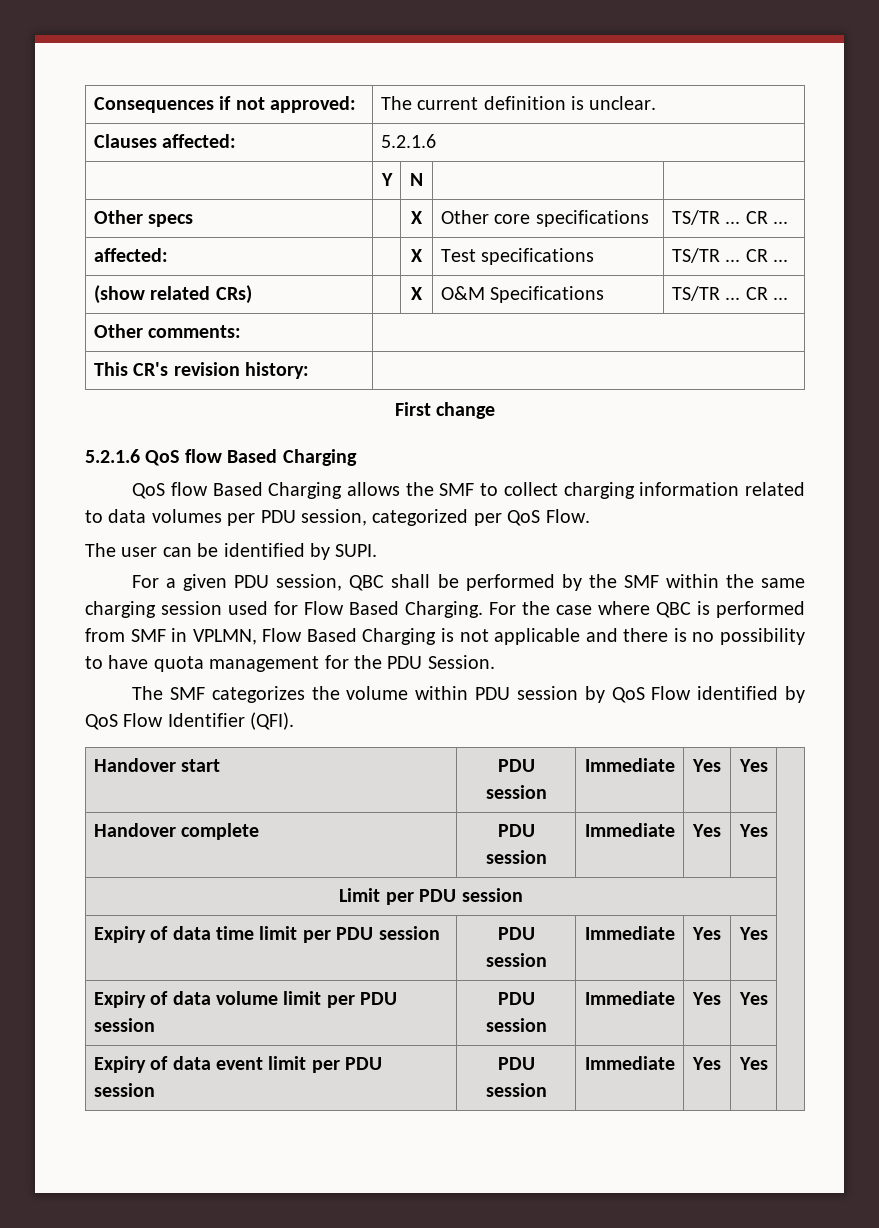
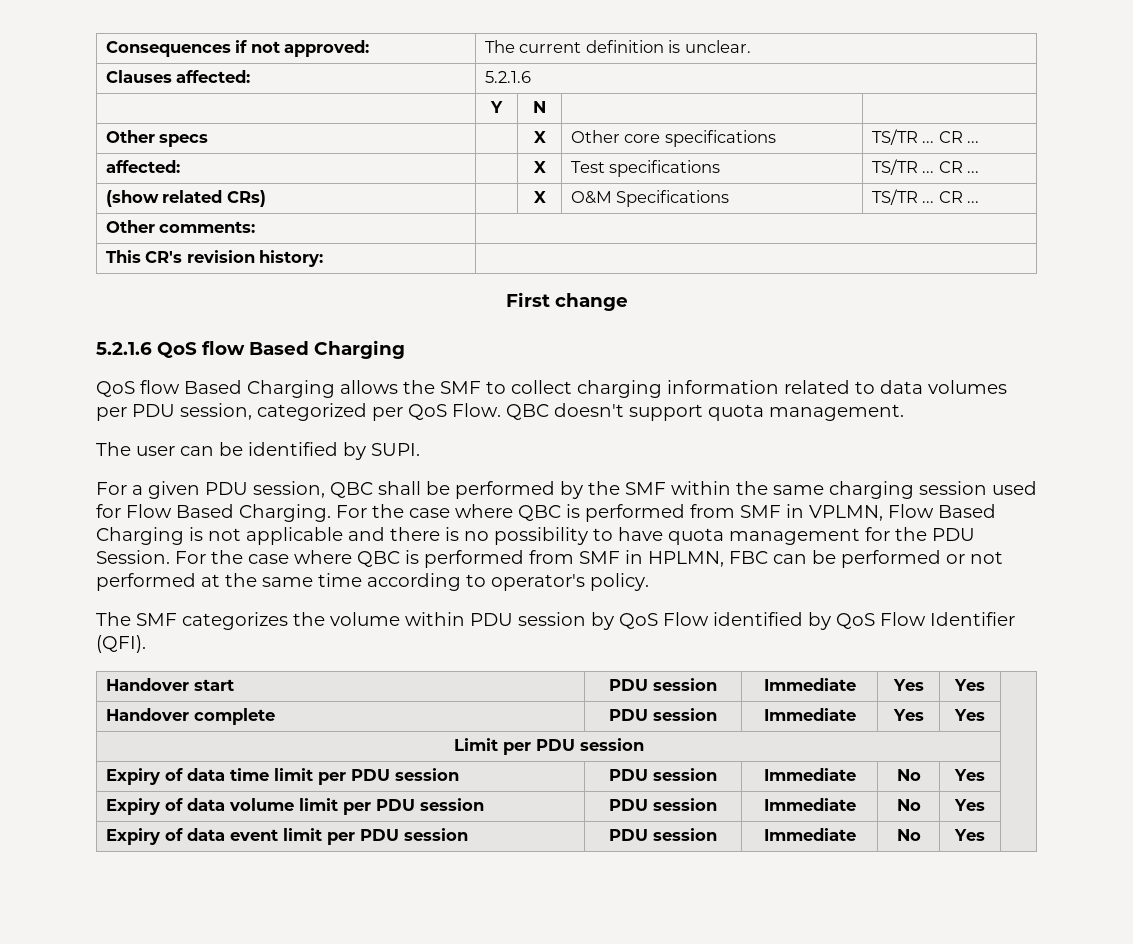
(590, 516) none -> [506,403,904,421] QBC doesn't support quota management.
(495, 662) none -> [175,550,1003,568] [96,573,649,591] For the case where QBC is performed from SMF in HPLMN, FBC can be performed or not performed at the same time according to operator's policy.
[692,927,721,940] Yes -> [896,769,921,781] No
[692,992,721,1005] Yes -> [896,799,921,811] No
[692,1057,721,1070] Yes -> [896,829,921,841] No

